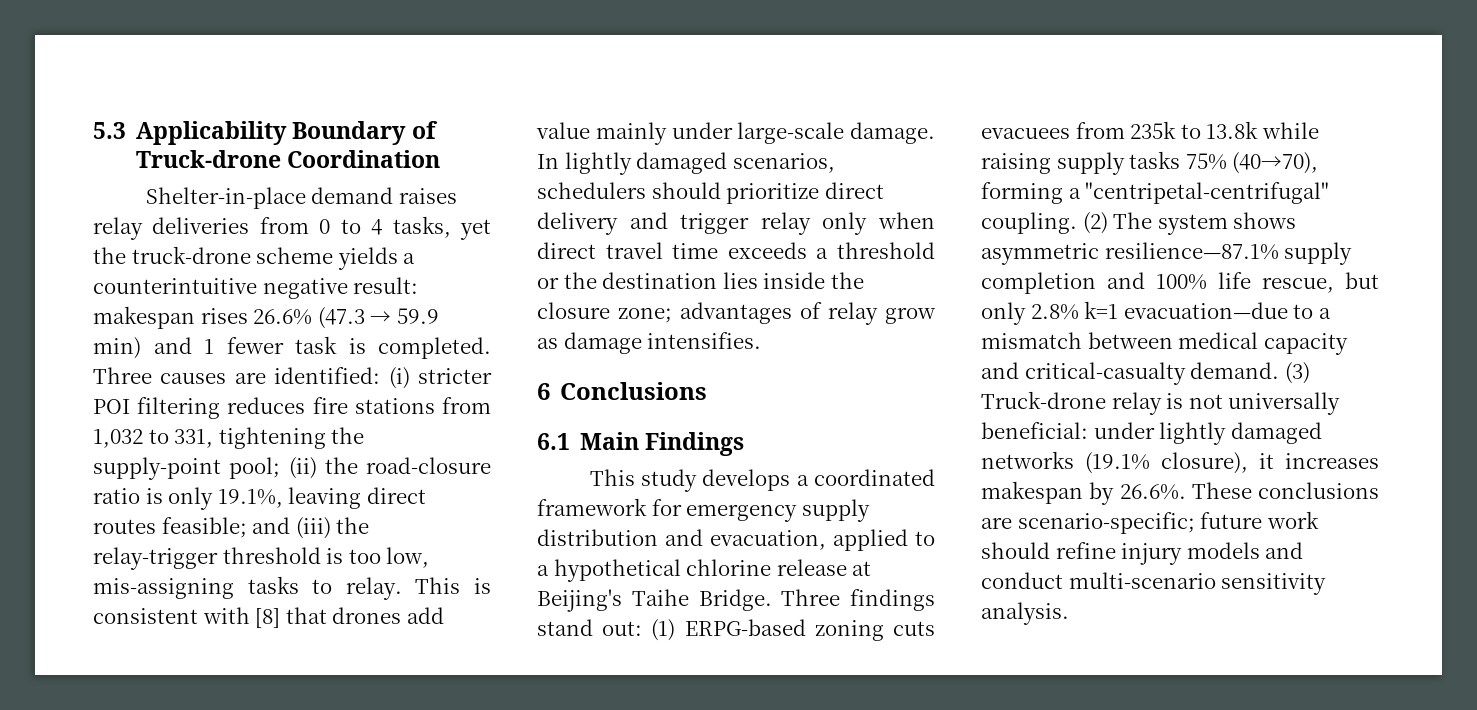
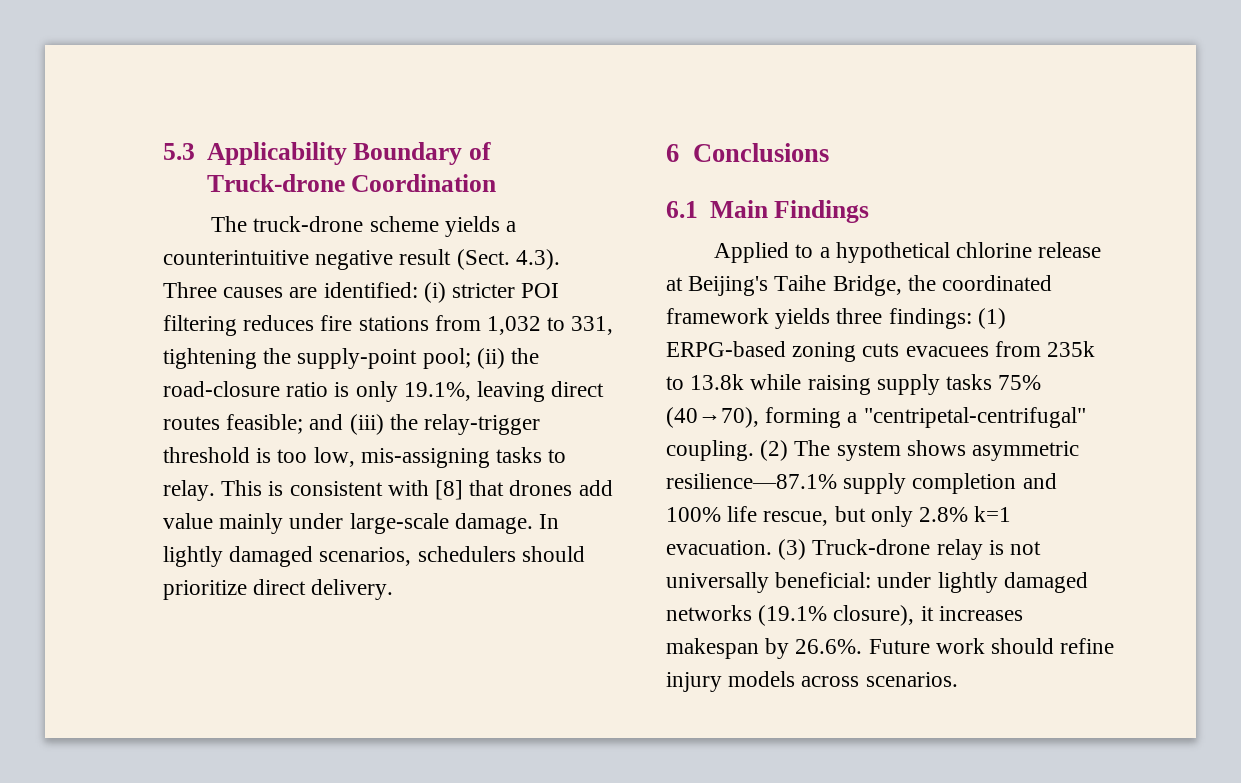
[145,187,457,209] [93,216,491,240] [93,247,126,264] Shelter-in-place demand raises relay deliveries from 0 to 4 tasks, yet the -> [211,216,248,232] The
[353,277,419,294] [93,306,439,329] [93,336,491,359] result: makespan rises 26.6% (47.3 → 59.9 min) and 1 fewer task is completed. -> [399,249,560,270] result (Sect. 4.3).
[537,212,936,235] [537,242,935,259] [537,272,864,289] [537,302,936,325] [537,332,762,354] delivery and trigger relay only when direct travel time exceeds a threshold or the destination lies inside the closure zone; advantages of relay grow as damage intensifies. -> [311,579,394,600] delivery.
[589,469,935,492] [537,498,870,522] [537,529,908,551] This study develops a coordinated framework for emergency supply distribution and evacuation, applied -> [714,242,790,263] Applied
[698,589,935,611] [537,619,643,636] Bridge. Three findings stand out: -> [832,275,1053,296] [666,308,972,329] Bridge, the coordinated framework yields three findings:
[1123,302,1331,319] [981,332,1348,355] [981,362,1280,385] evacuation—due to a mismatch between medical capacity and critical-casualty demand. -> [666,540,772,555] evacuation.
[1191,482,1379,499] [981,512,1263,534] These conclusions are scenario-specific; future -> [868,639,930,654] Future
[1265,542,1304,559] [981,572,1327,595] [981,602,1069,625] and conduct multi-scenario sensitivity analysis. -> [801,672,958,687] across scenarios.

